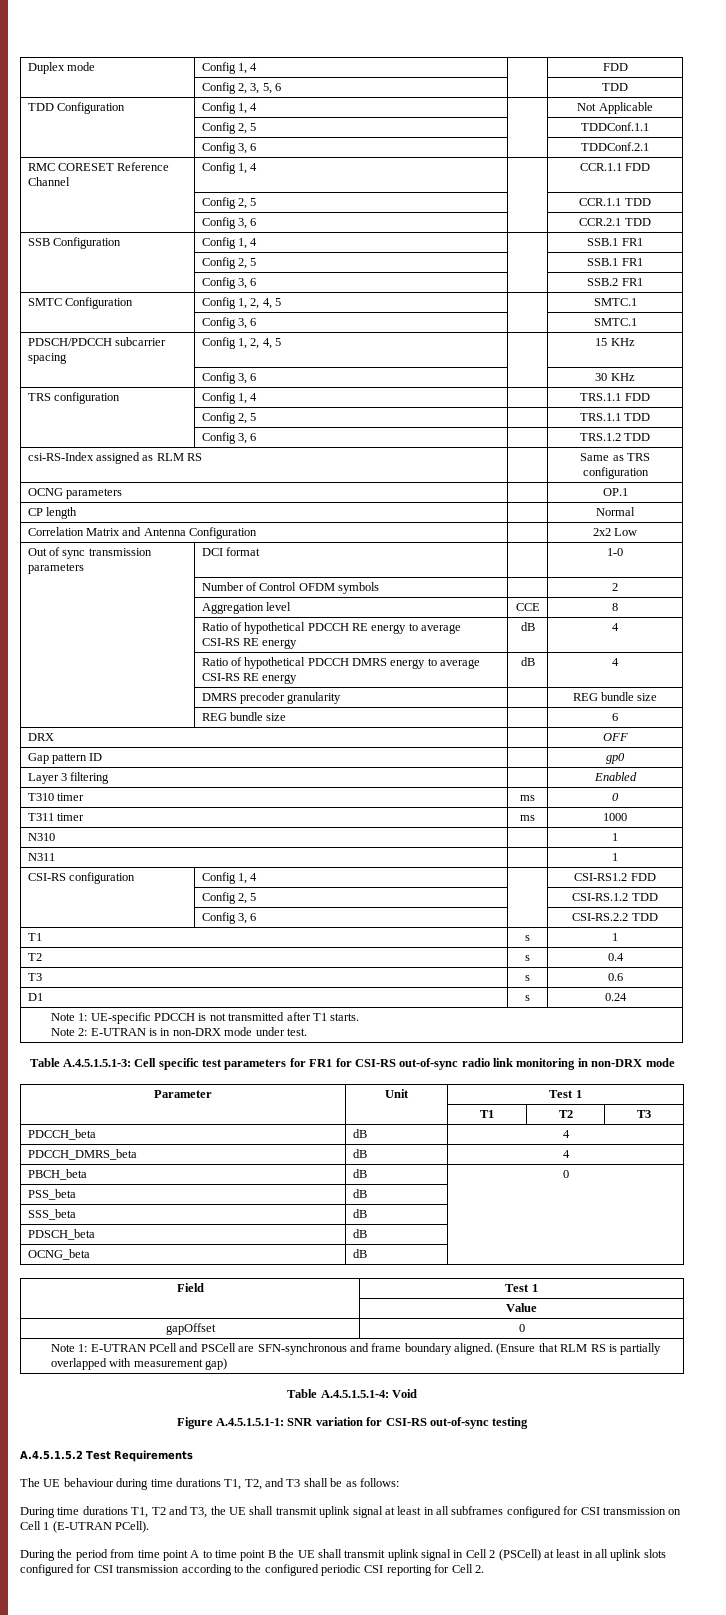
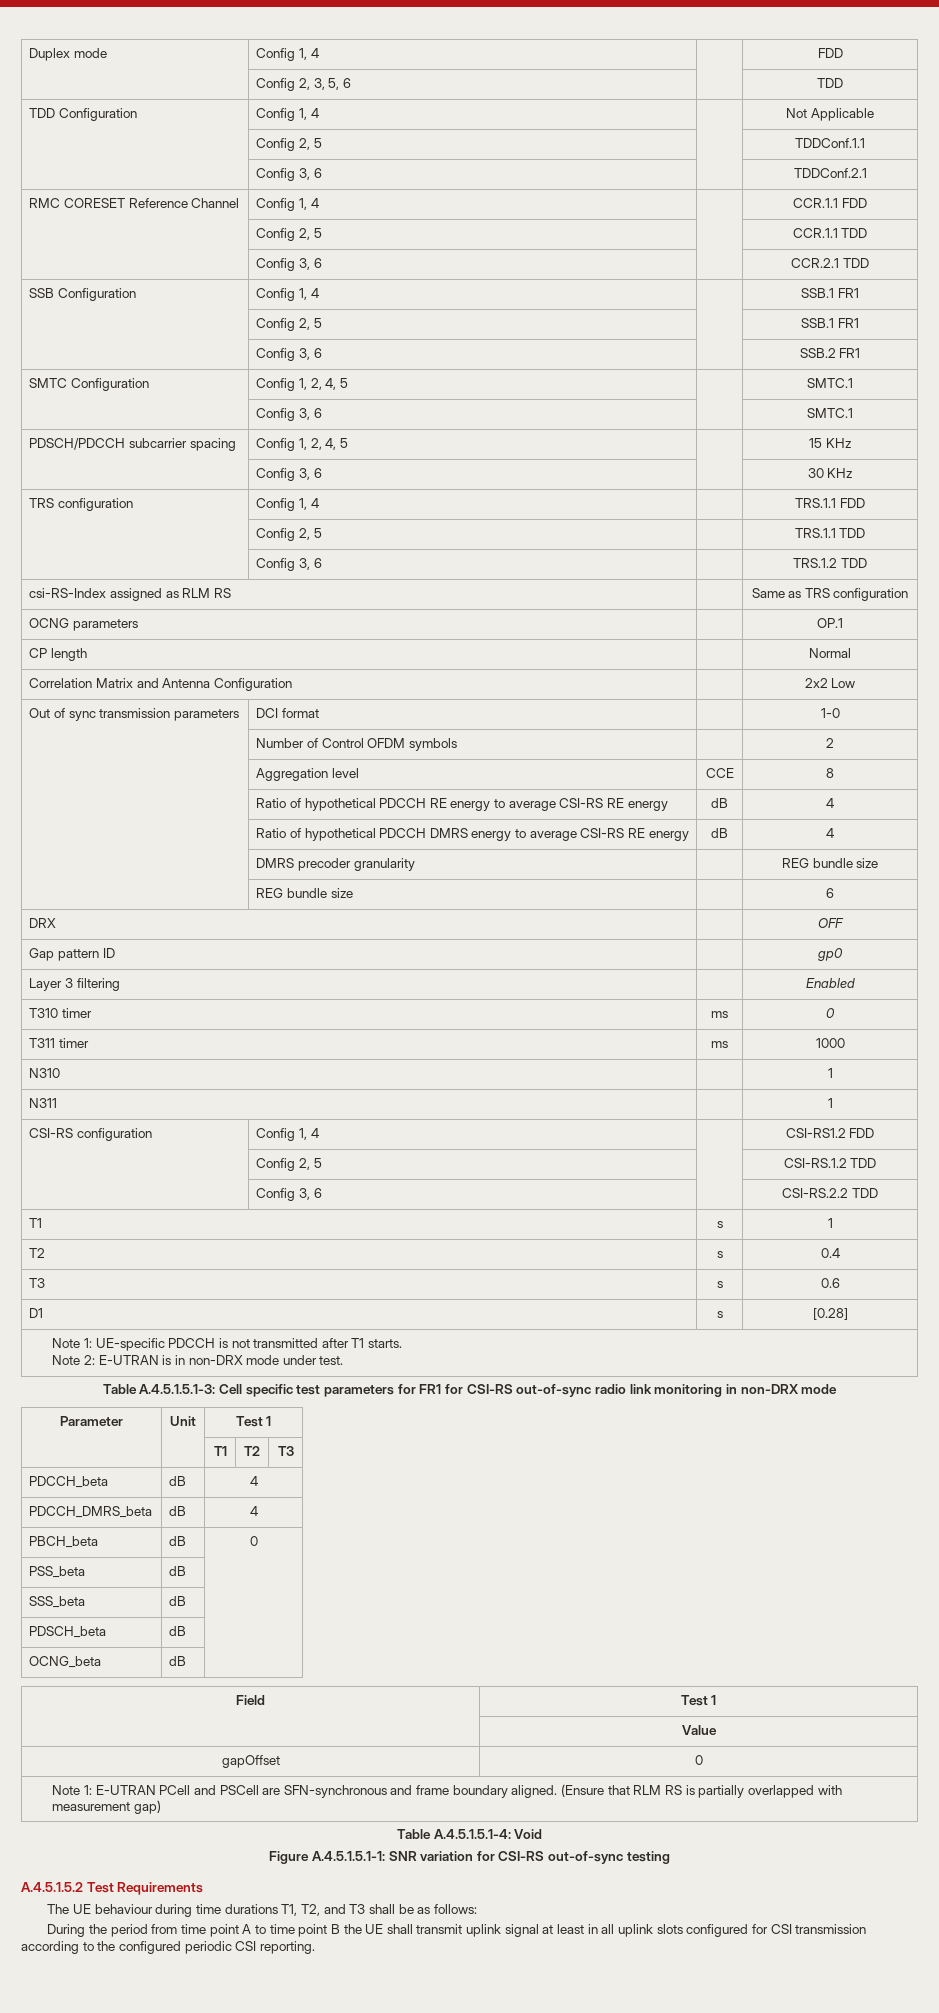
[604,993,627,1001] 0.24 -> [812,1308,848,1320] [0.28]
[20,1506,682,1518] [20,1521,150,1533] // During time durations T1, T2 and T3, the UE shall transmit uplink signal at least in all subframes configured for CSI transmission on Cell 1 (E-UTRAN PCell). -> (477, 1909) none
[453,1549,541,1561] in Cell 2 (PSCell) -> (539, 1930) none
[386,1564,484,1576] reporting for Cell 2. -> [259,1941,315,1954] reporting.

